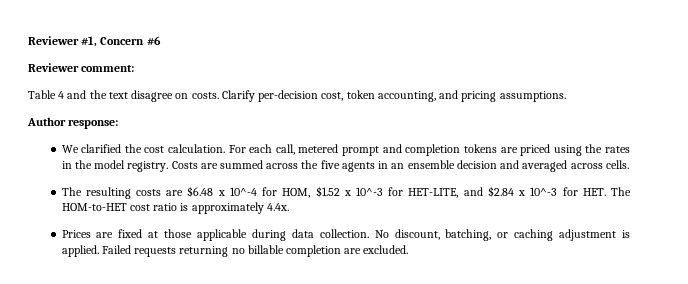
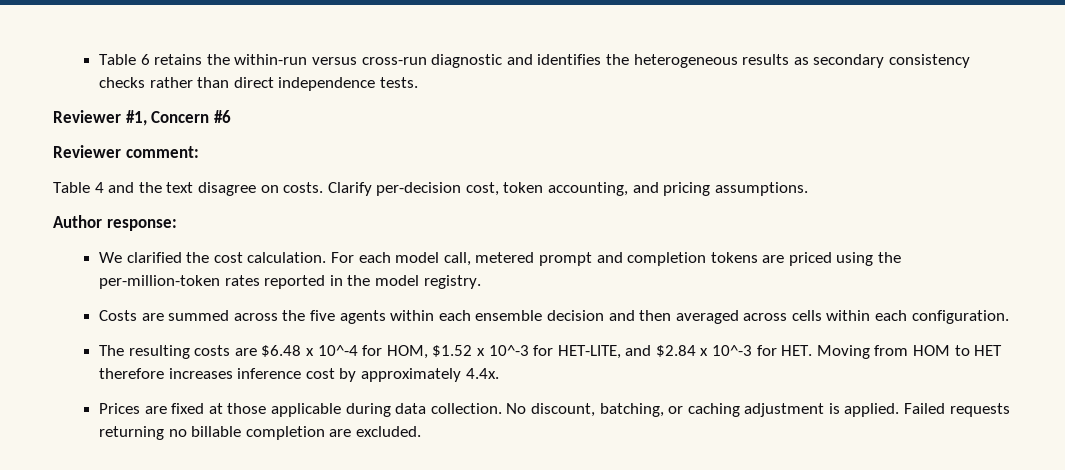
(28, 40) none -> [99,54,970,68] [99,77,418,91] Table 6 retains the within-run versus cross-run diagnostic and identifies the heterogeneous results as secondary consistency checks rather than direct independence tests. //
(273, 148) none -> [395,252,440,263] model
[605,146,631,153] rates -> [99,275,326,289] per-million-token rates reported
(169, 166) none -> (481, 282) //
[378,161,405,169] in an -> [390,310,471,321] within each
(520, 164) none -> [639,310,672,321] then
[605,160,629,169] cells. -> [791,310,1009,324] cells within each configuration.
[610,187,631,196] [61,203,189,211] The HOM-to-HET cost ratio is -> [816,345,1003,359] [99,368,357,382] Moving from HOM to HET therefore increases inference cost by

